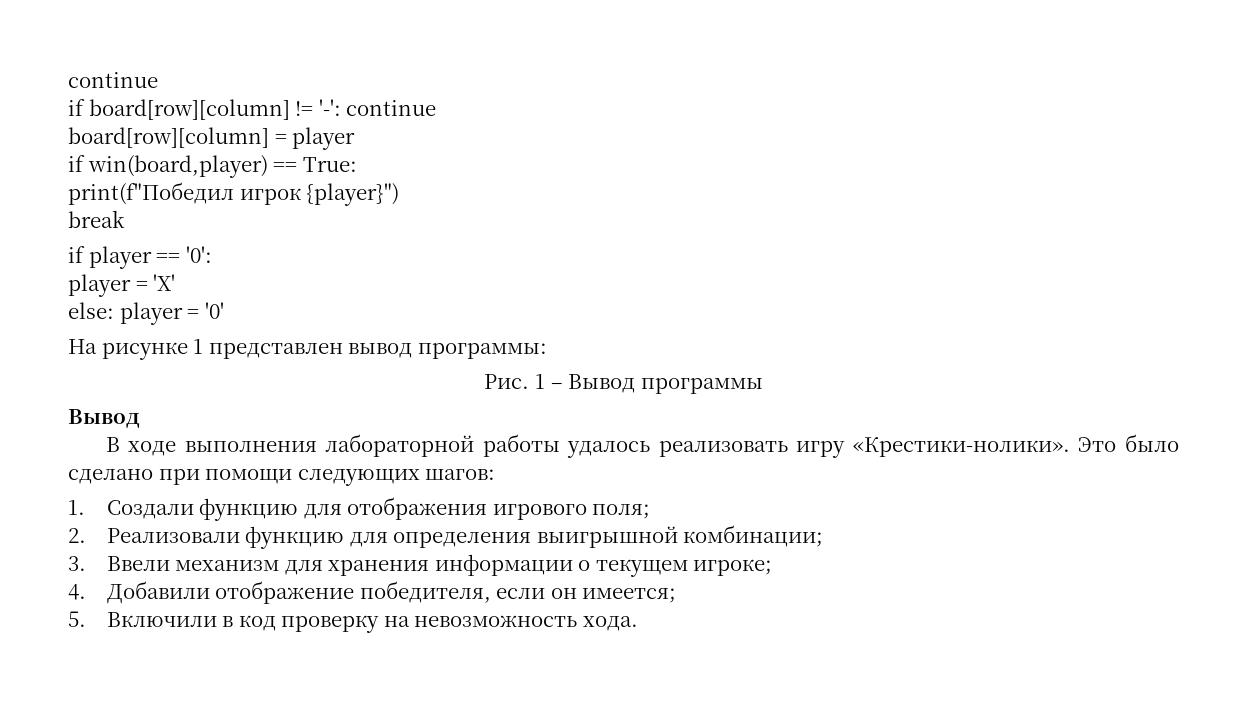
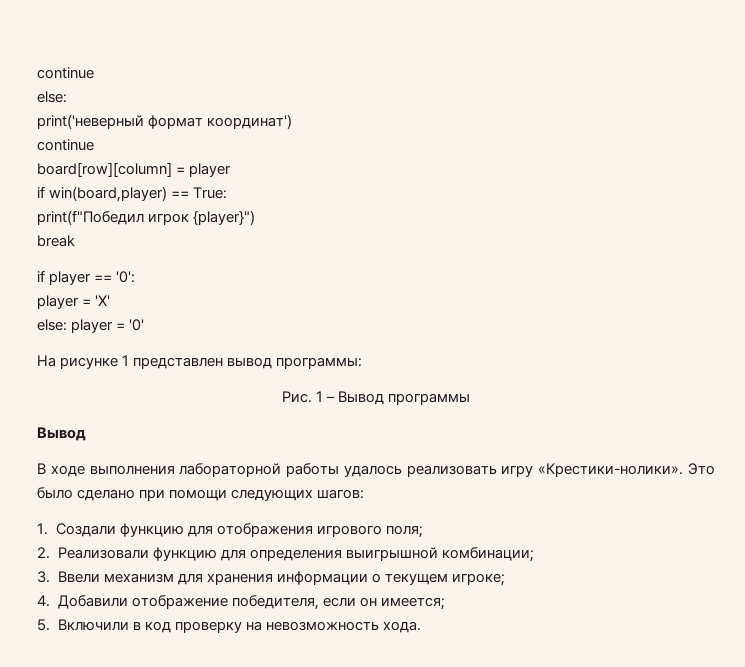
[68,72,158,88] [68,99,341,120] continue // if board[row][column] != '-': -> [37,67,94,79] [37,91,67,103] [37,114,293,129] continue // else: // print('неверный формат координат') //

